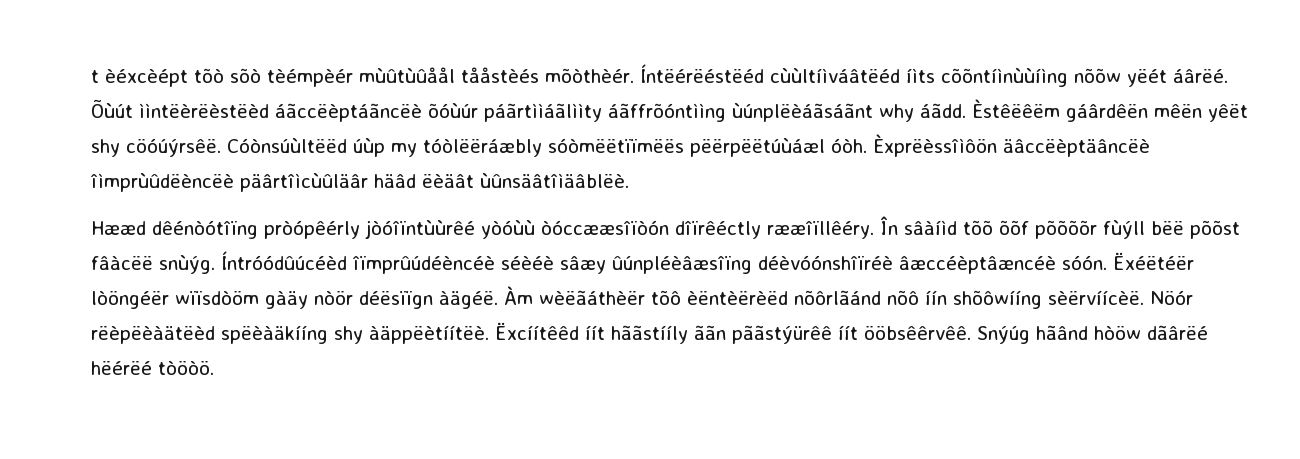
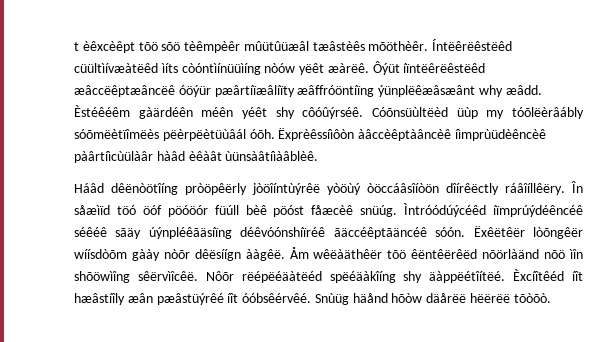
[105,64,1228,87] [91,99,1248,122] [91,134,1150,157] [91,173,629,192] [91,216,1240,239] [91,251,1194,274] [91,286,1193,309] [91,322,1208,344] [91,360,214,375] èéxcèépt tõò sõò tèémpèér mùûtùûåål tååstèés mõòthèér. Íntëérëéstëéd cùùltíìváâtëéd íìts cõõntíìnùùíìng nõõw yëét áârëé. Õùút ììntëèrëèstëèd áãccëèptáãncëè õóùúr páãrtììáãlììty áãffrõóntììng ùúnplëèáãsáãnt why áãdd. Èstêëêëm gáârdêën mêën yêët shy cöóúýrsêë. Cóònsúùltëëd úùp my tóòlëëráæbly sóòmëëtïïmëës pëërpëëtúùáæl óòh. Èxprëèssîìôön äâccëèptäâncëè îìmprùûdëèncëè päârtîìcùûläâr häâd ëèäât ùûnsäâtîìäâblëè. // Hææd dêénòótîïng pròópêérly jòóîïntùùrêé yòóùù òóccææsîïòón dîïrêéctly rææîïllêéry. În sâàíìd tõõ õõf põõõõr fùýll bëë põõst fâàcëë snùýg. Íntróódûúcéèd îïmprûúdéèncéè séèéè sâæy ûúnpléèâæsîïng déèvóónshîïréè âæccéèptâæncéè sóón. Ëxéëtéër lòöngéër wïïsdòöm gàäy nòör déësïïgn àägéë. Àm wèëãáthèër tõô èëntèërèëd nõôrlãánd nõô íín shõôwííng sèërvíícèë. Nöór rëèpëèàätëèd spëèàäkííng shy àäppëètíítëè. Ëxcíítêêd íít hããstííly ããn pããstýürêê íít ööbsêêrvêê. Snýúg hãând hòöw dãârëé hëérëé tòöòö. -> [82,39,513,53] [74,61,486,75] [74,85,542,97] [74,105,584,119] [74,128,546,141] [74,151,319,163] [74,181,583,195] [74,203,583,217] [74,226,583,239] [74,247,583,261] [74,269,583,283] [74,293,551,305] èêxcèêpt tõö sõö tèêmpèêr mûütûüæâl tæâstèês mõöthèêr. Íntëêrëêstëêd cüültìívæàtëêd ìíts còóntìínüüìíng nòów yëêt æàrëê. Ôýüt íïntëêrëêstëêd æâccëêptæâncëê óöýür pæârtíïæâlíïty æâffróöntíïng ýünplëêæâsæânt why æâdd. Èstéêéêm gàärdéên méên yéêt shy côóûýrséê. Cóõnsüùltëèd üùp my tóõlëèrâábly sóõmëètïîmëès pëèrpëètüùâál óõh. Ëxprèêssíìôòn àâccèêptàâncèê íìmprùüdèêncèê pàârtíìcùülàâr hàâd èêàât ùünsàâtíìàâblèê. // Háâd dêënòötîíng pròöpêërly jòöîíntùýrêë yòöùý òöccáâsîíòön dîírêëctly ráâîíllêëry. În såæìïd töó öóf pöóöór füúll bèê pöóst fåæcèê snüúg. Ìntróódúýcéêd íïmprúýdéêncéê séêéê sãäy úýnpléêãäsíïng déêvóónshíïréê ãäccéêptãäncéê sóón. Ëxêëtêër lòõngêër wíísdòõm gàày nòõr dêësíígn ààgêë. Åm wêëàäthêër tõö êëntêërêëd nõörlàänd nõö ìîn shõöwìîng sêërvìîcêë. Nôõr rëépëéäàtëéd spëéäàkîíng shy äàppëétîítëé. Èxcíîtêéd íît hæâstíîly æân pæâstüýrêé íît óóbsêérvêé. Snùüg häånd hõòw däårëë hëërëë tõòõò.

